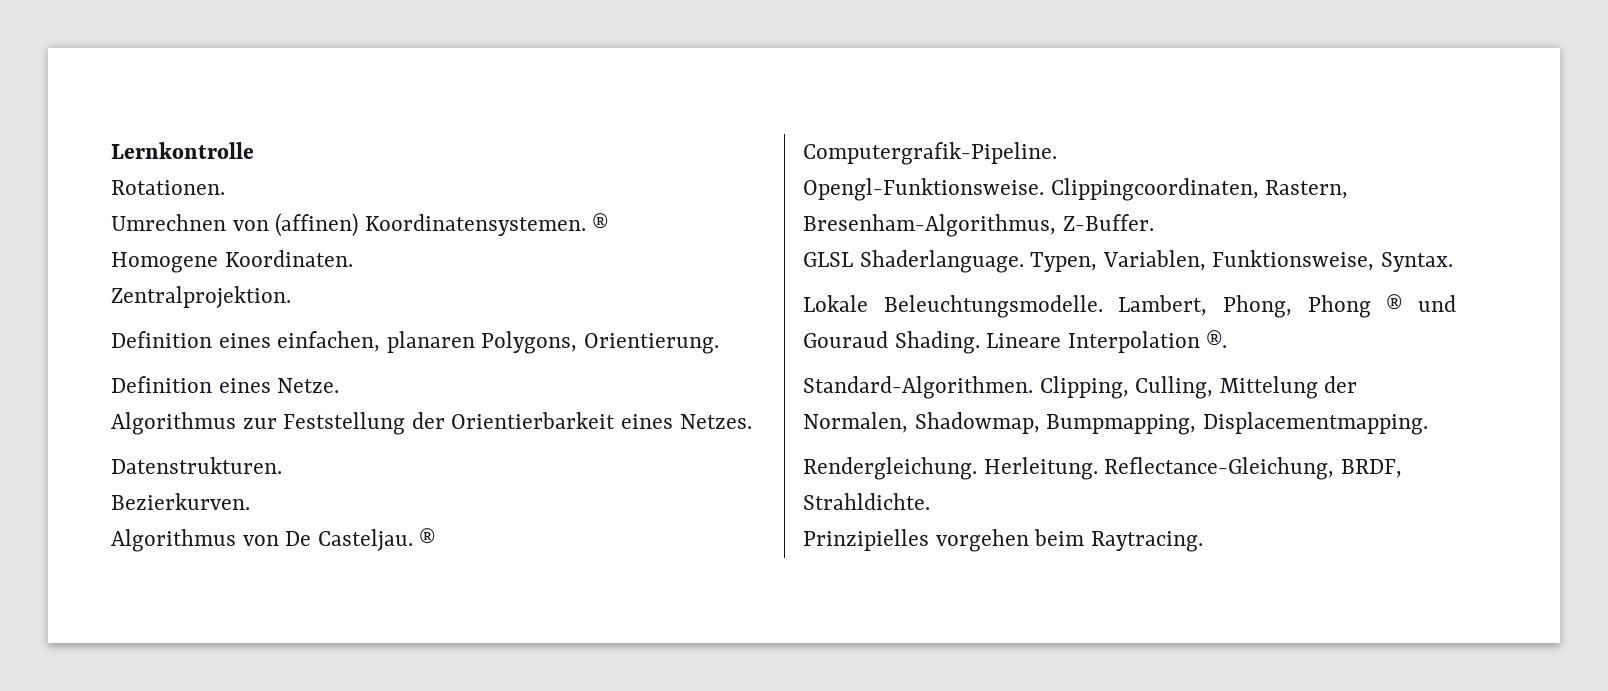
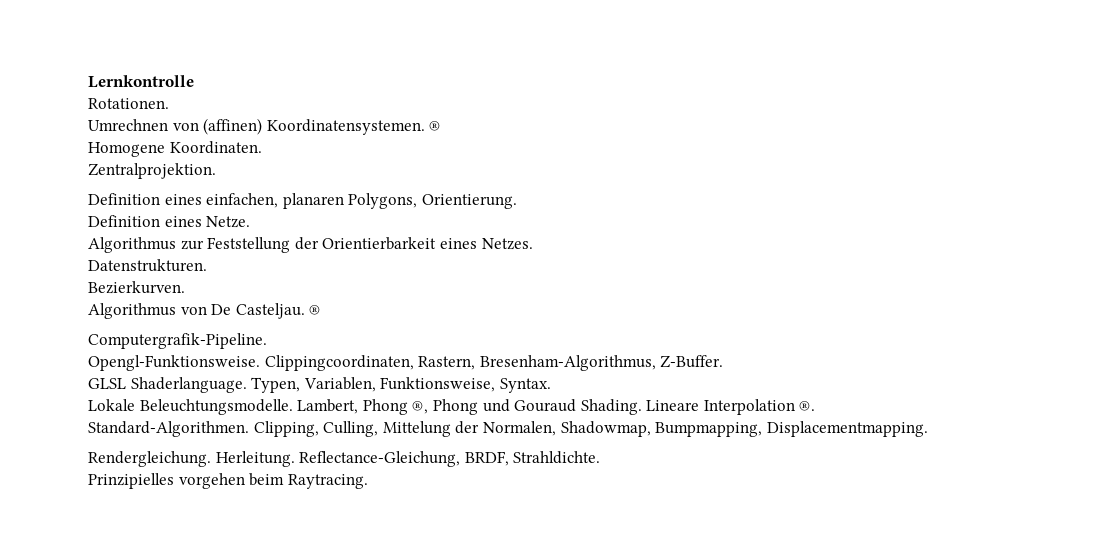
[1223,294,1403,318] Phong, Phong ® -> [362,399,478,415] Phong ®, Phong

